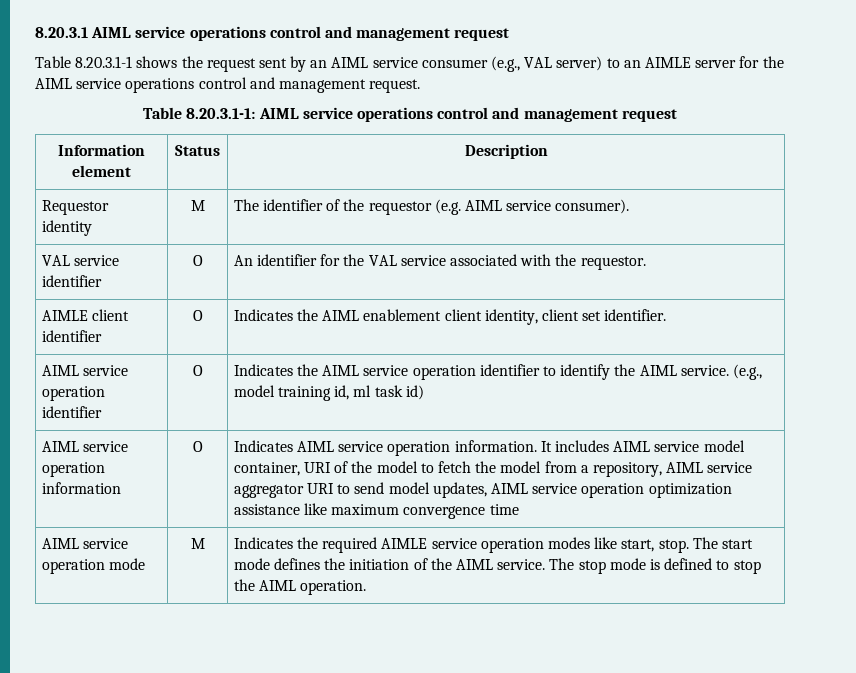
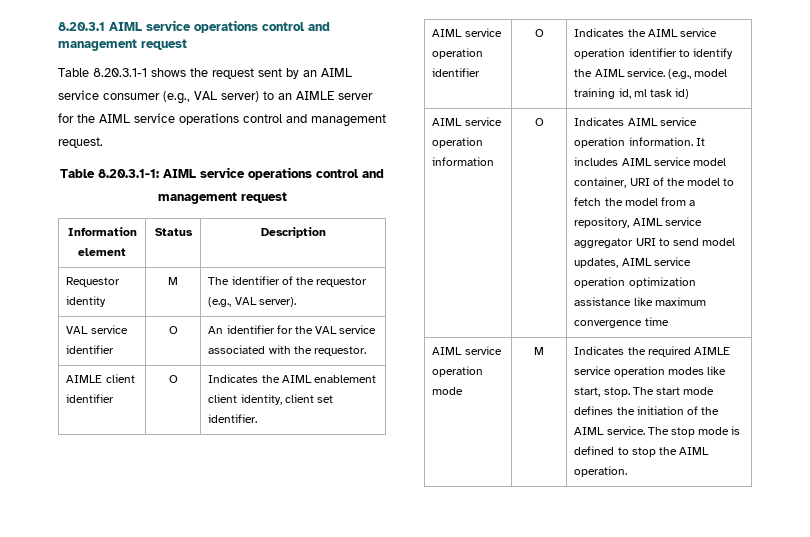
[434,199,630,215] (e.g. AIML service consumer). -> [208,297,296,307] (e.g., VAL server).

